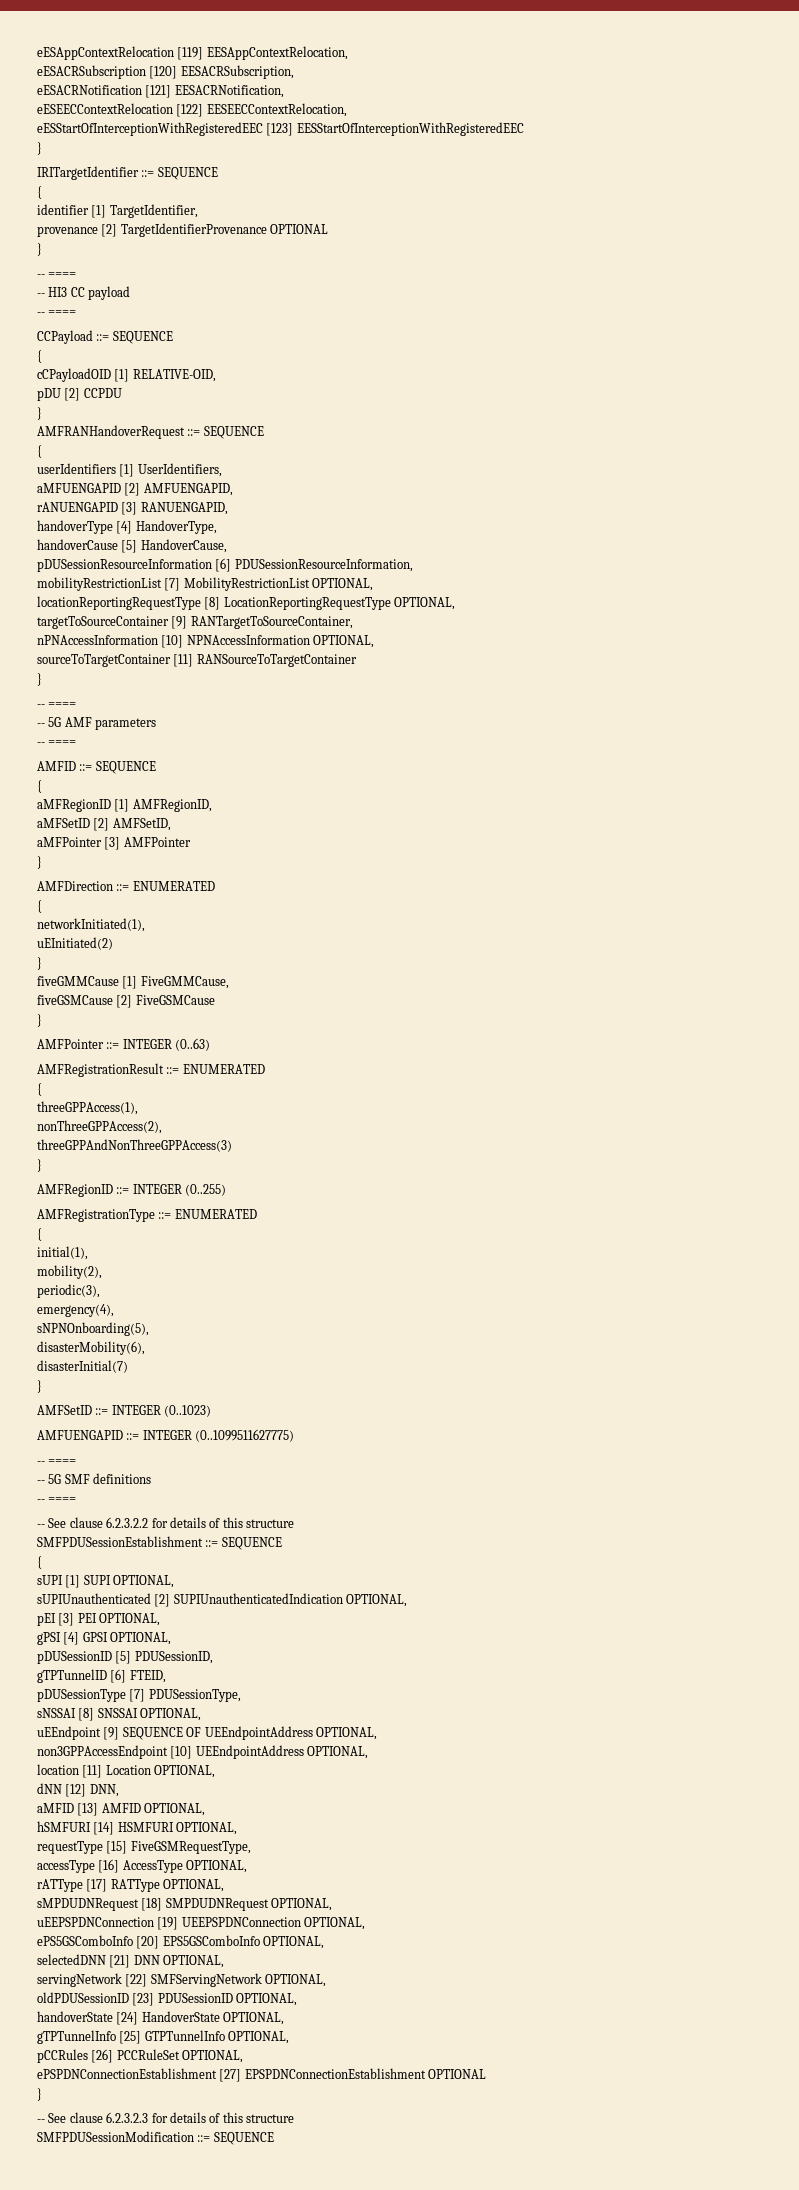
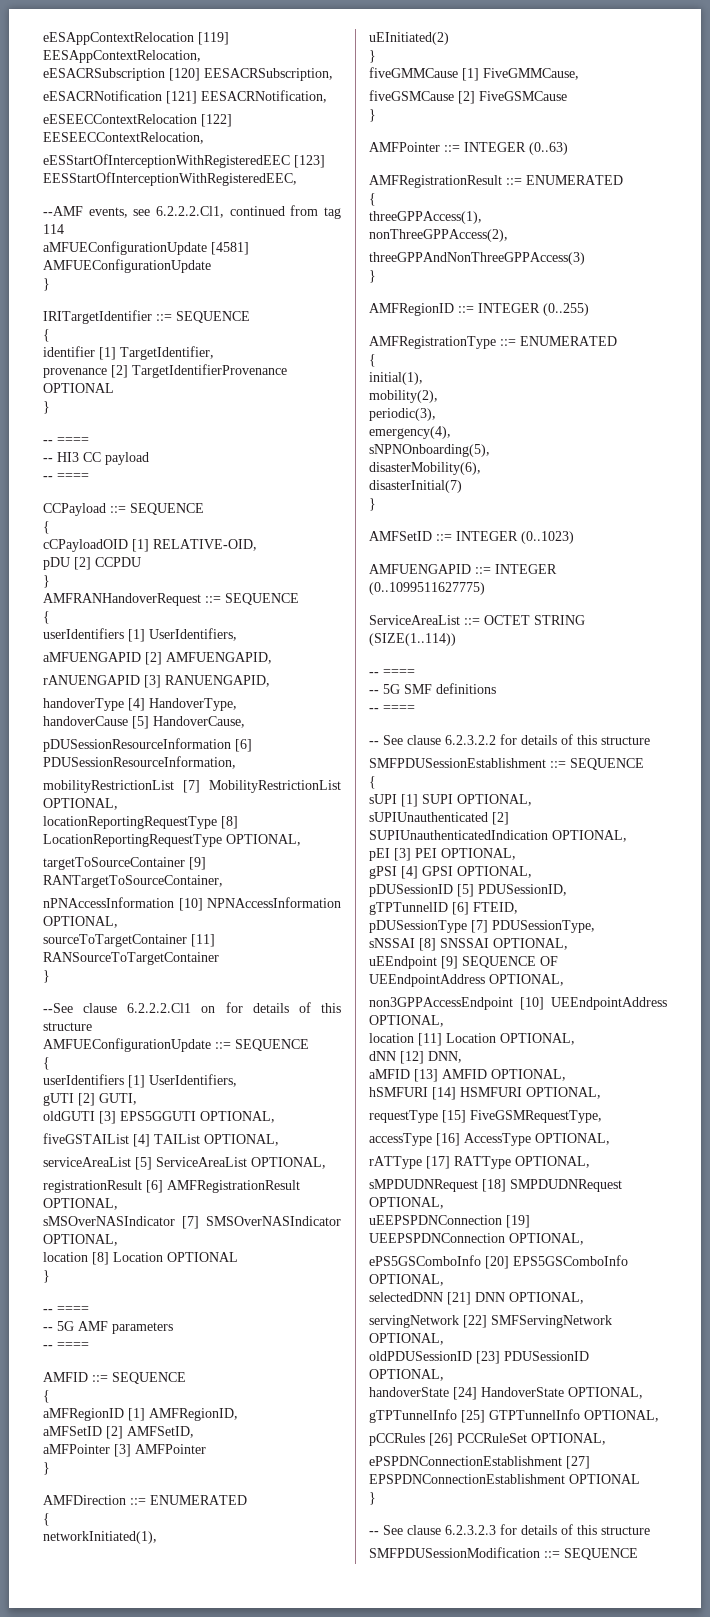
[296,122,524,136] EESStartOfInterceptionWithRegisteredEEC -> [43,172,297,186] [43,205,341,219] [43,224,64,234] [43,241,249,255] [43,259,211,273] EESStartOfInterceptionWithRegisteredEEC, // --AMF events, see 6.2.2.2.Cl1, continued from tag 114 // aMFUEConfigurationUpdate [4581] AMFUEConfigurationUpdate
(42, 679) none -> [43,1002,341,1013] [43,1022,92,1031] [43,1038,309,1052] [43,1057,50,1070] [43,1074,237,1088] [43,1093,137,1106] [43,1111,275,1124] [43,1133,279,1147] [43,1157,326,1170] [43,1180,300,1193] [43,1198,118,1210] [43,1216,341,1229] [43,1234,118,1246] [43,1252,238,1265] [43,1270,50,1283] // --See clause 6.2.2.2.Cl1 on for details of this structure // AMFUEConfigurationUpdate ::= SEQUENCE // { // userIdentifiers [1] UserIdentifiers, // gUTI [2] GUTI, // oldGUTI [3] EPS5GGUTI OPTIONAL, // fiveGSTAIList [4] TAIList OPTIONAL, // serviceAreaList [5] ServiceAreaList OPTIONAL, // registrationResult [6] AMFRegistrationResult OPTIONAL, // sMSOverNASIndicator [7] SMSOverNASIndicator OPTIONAL, // location [8] Location OPTIONAL // }
(295, 1435) none -> [369,615,585,625] [369,633,456,646] // ServiceAreaList ::= OCTET STRING (SIZE(1..114))

